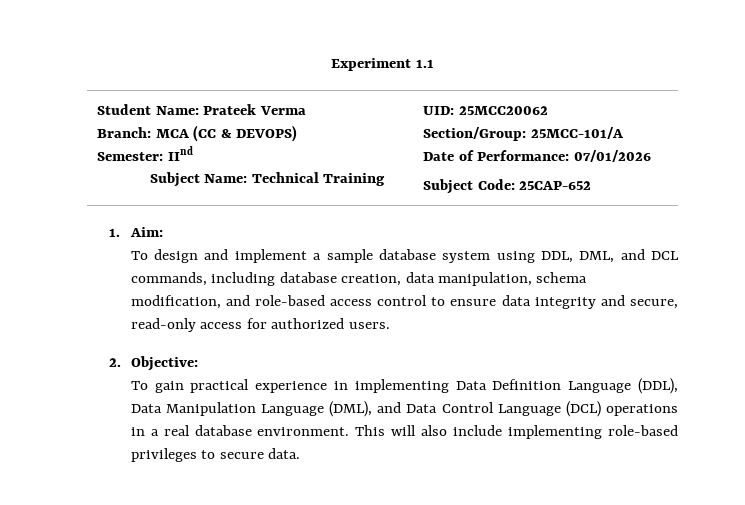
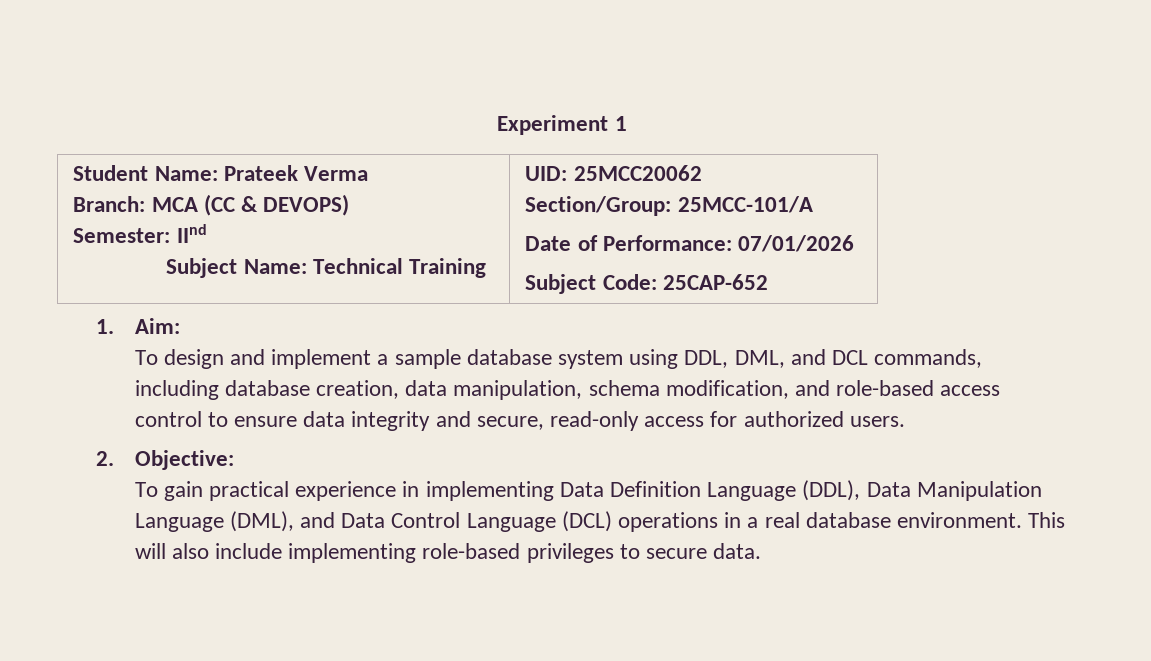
[415,59,434,68] 1.1 -> [614,116,627,131] 1

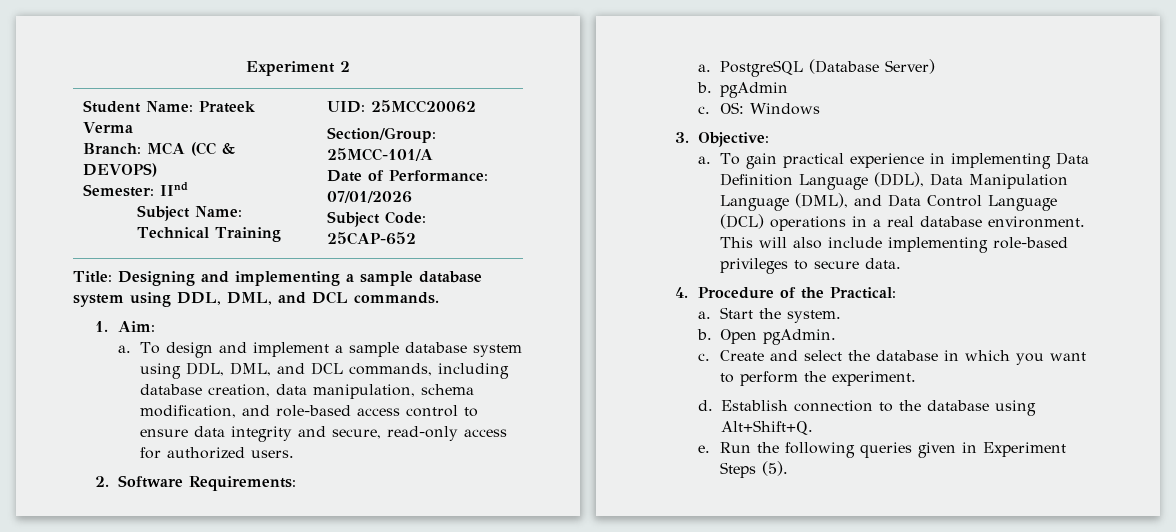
[497,115,627,135] Experiment 1 -> [246,61,350,76] Experiment 2
(768, 282) none -> [73,271,482,286] [73,291,439,307] // Title: Designing and implementing a sample database system using DDL, DML, and DCL commands.
(180, 326) none -> [117,345,131,353] a.
(114, 458) none -> [117,475,296,491] [697,59,936,77] [696,82,789,98] [697,102,821,115] [675,132,690,143] Software Requirements: // a. PostgreSQL (Database Server) // b. pgAdmin // c. OS: Windows // 3.
(234, 460) none -> [697,156,711,164] a.
(762, 551) none -> [675,287,896,299] [697,307,842,323] [696,329,837,345] [697,350,1087,365] [720,371,917,386] [697,400,1036,416] [720,420,813,435] [697,442,1067,458] [720,461,789,478] // 4. Procedure of the Practical: // a. Start the system. // b. Open pgAdmin. // c. Create and select the database in which you want to perform the experiment. // d. Establish connection to the database using Alt+Shift+Q. // e. Run the following queries given in Experiment Steps (5).

